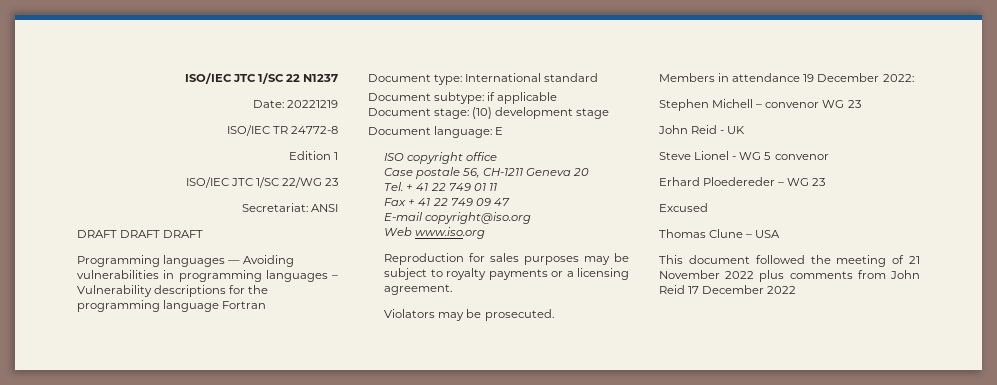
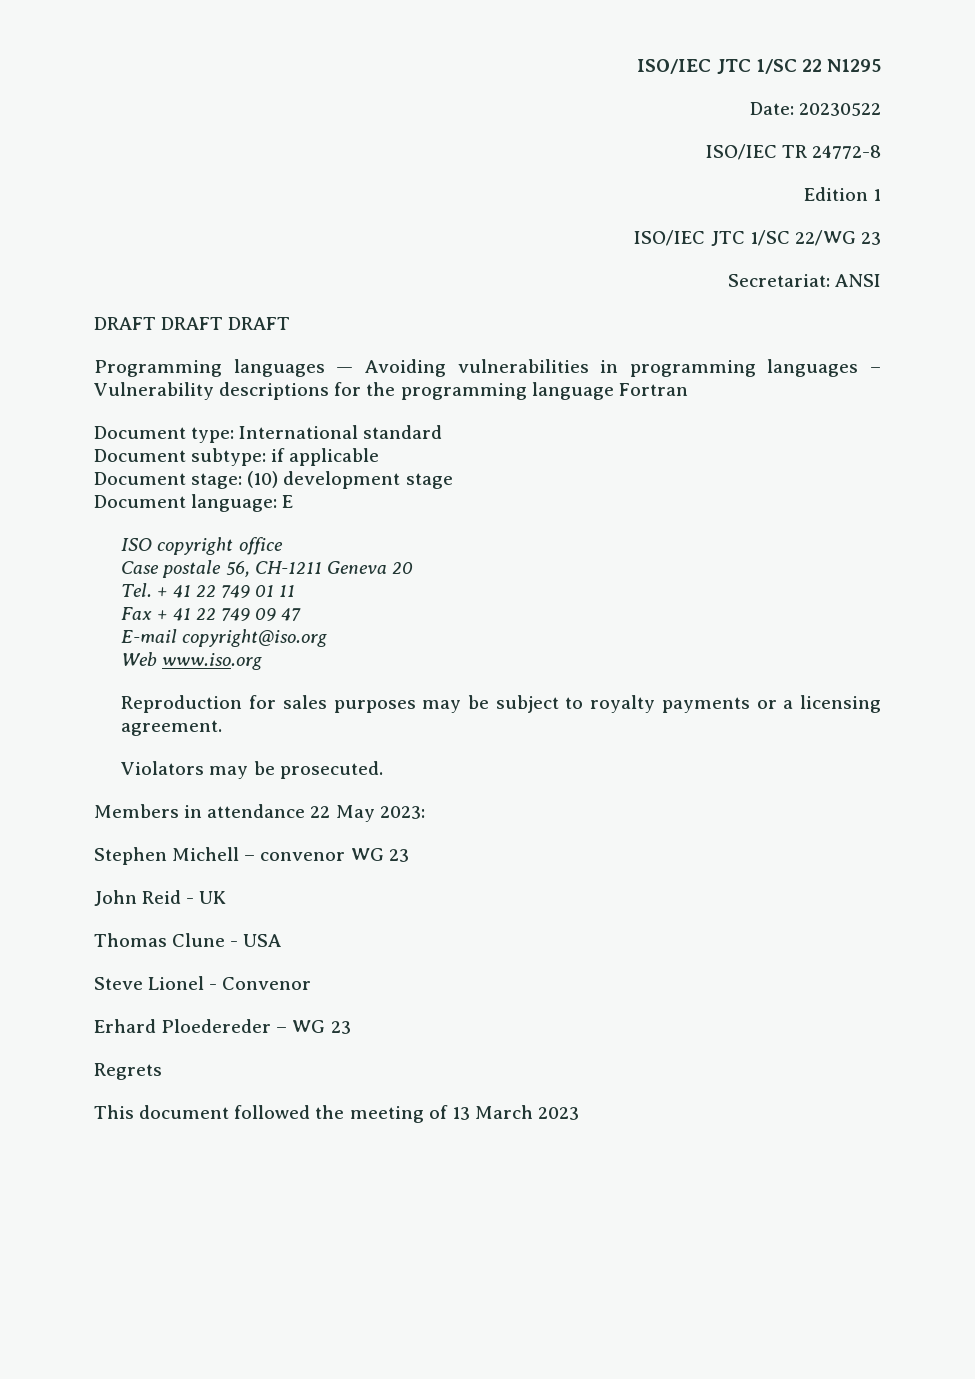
[302,74,338,82] N1237 -> [827,59,881,72] N1295
[287,100,338,108] 20221219 -> [799,103,881,116] 20230522
[803,73,914,82] 19 December 2022: -> [310,805,425,822] 22 May 2023:
(746, 130) none -> [94,933,282,947] // Thomas Clune - USA
[739,152,829,160] WG 5 convenor -> [222,977,312,990] Convenor
[659,203,708,212] [659,229,781,238] Excused // Thomas Clune – USA -> [94,1063,162,1080] Regrets
[909,256,920,264] [659,270,920,282] [659,285,797,294] 21 November 2022 plus comments from John Reid 17 December 2022 -> [451,1105,580,1120] 13 March 2023

